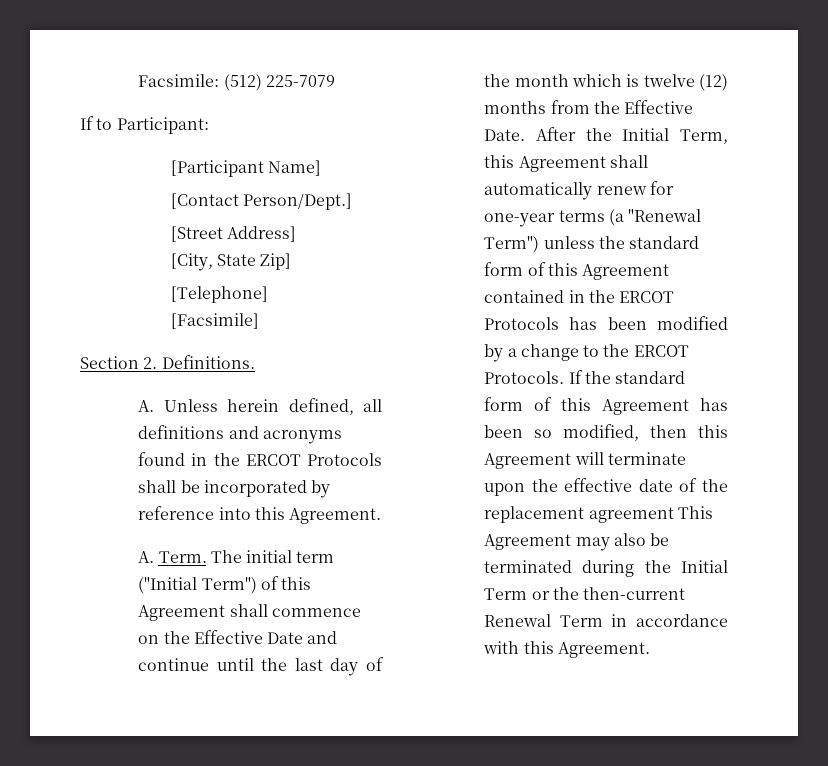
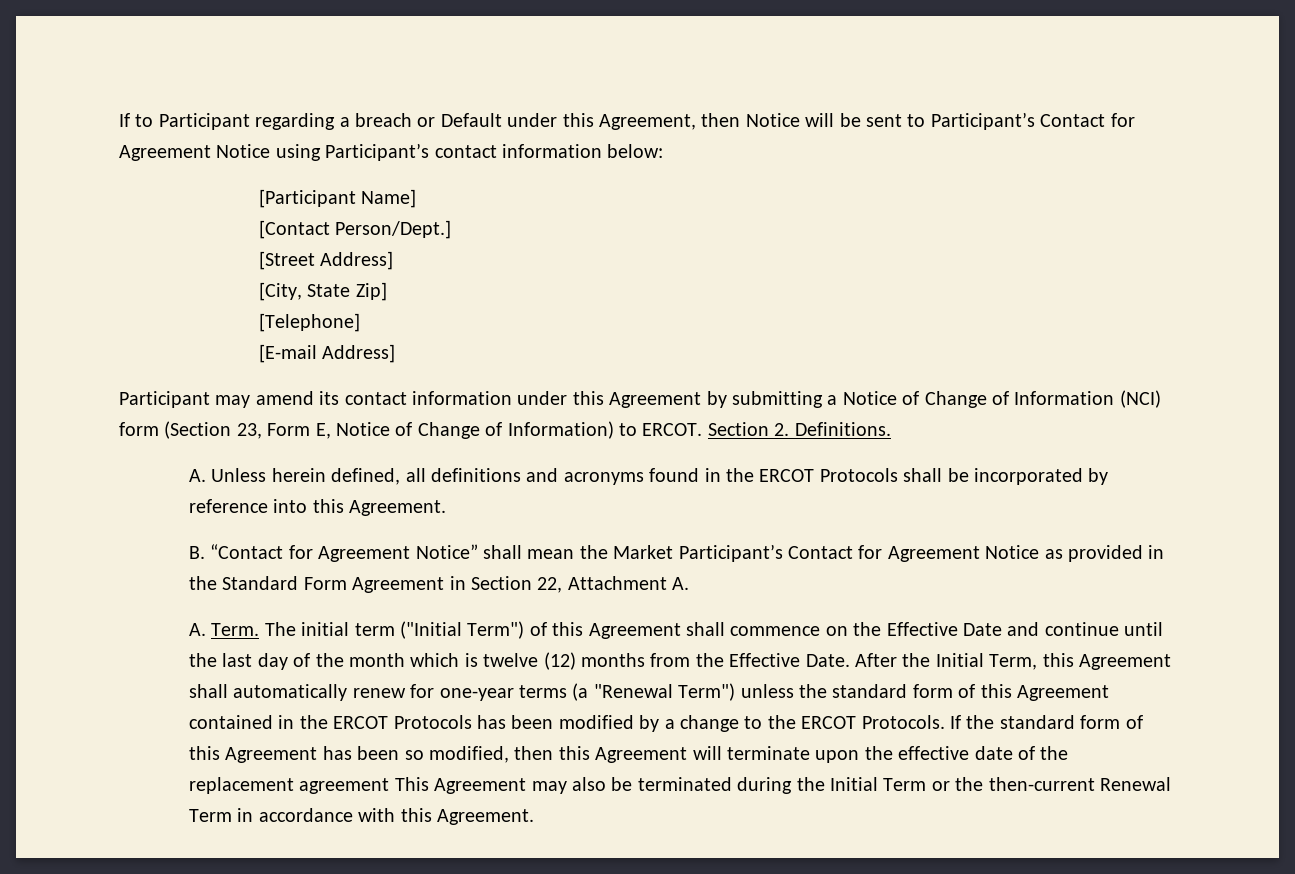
[138,74,335,91] [80,116,209,134] Facsimile: (512) 225-7079 // If to Participant: -> [119,112,1135,130] [119,143,664,161] If to Participant regarding a breach or Default under this Agreement, then Notice will be sent to Participant’s Contact for Agreement Notice using Participant’s contact information below:
[170,313,259,329] [Facsimile] // -> [259,344,396,363] [119,390,1161,408] [119,421,703,439] [E-mail Address] // Participant may amend its contact information under this Agreement by submitting a Notice of Change of Information (NCI) form (Section 23, Form E, Notice of Change of Information) to ERCOT.
(382, 516) none -> [189,544,1165,562] [189,576,690,593] // B. “Contact for Agreement Notice” shall mean the Market Participant’s Contact for Agreement Notice as provided in the Standard Form Agreement in Section 22, Attachment A.

